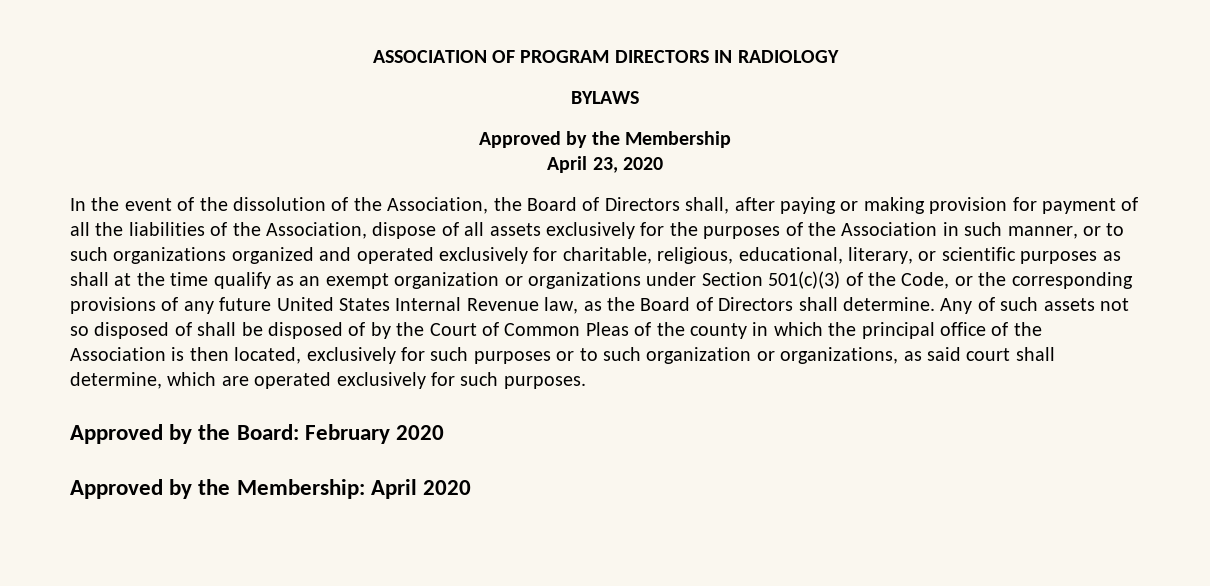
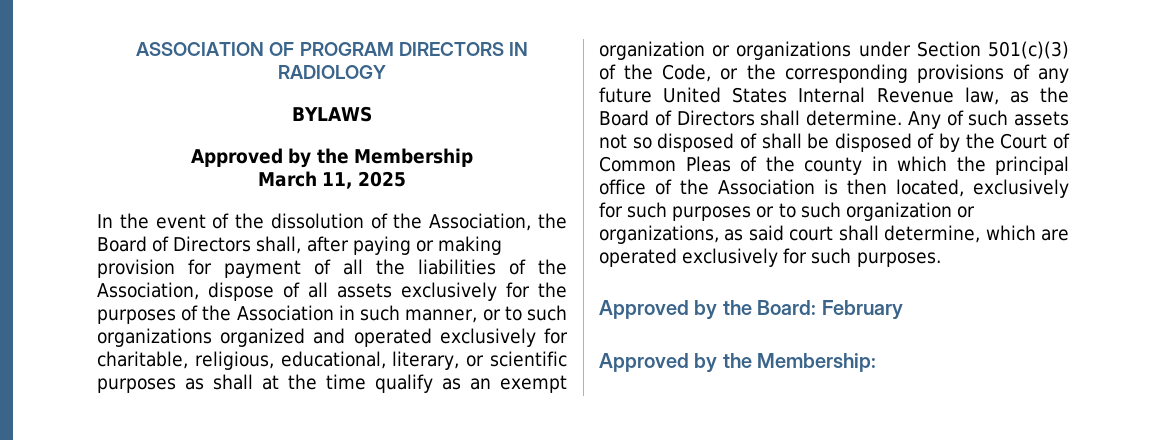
[547,156,663,173] April 23, 2020 -> [257,171,407,189] March 11, 2025
[396,425,445,440] 2020 -> (903, 310) none
[370,479,472,499] April 2020 -> (877, 362) none

